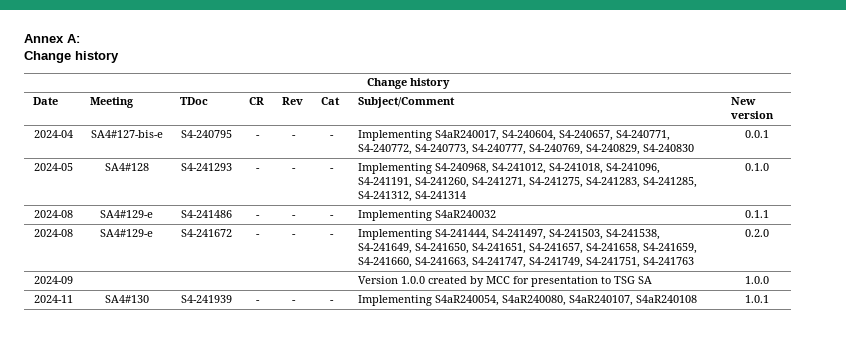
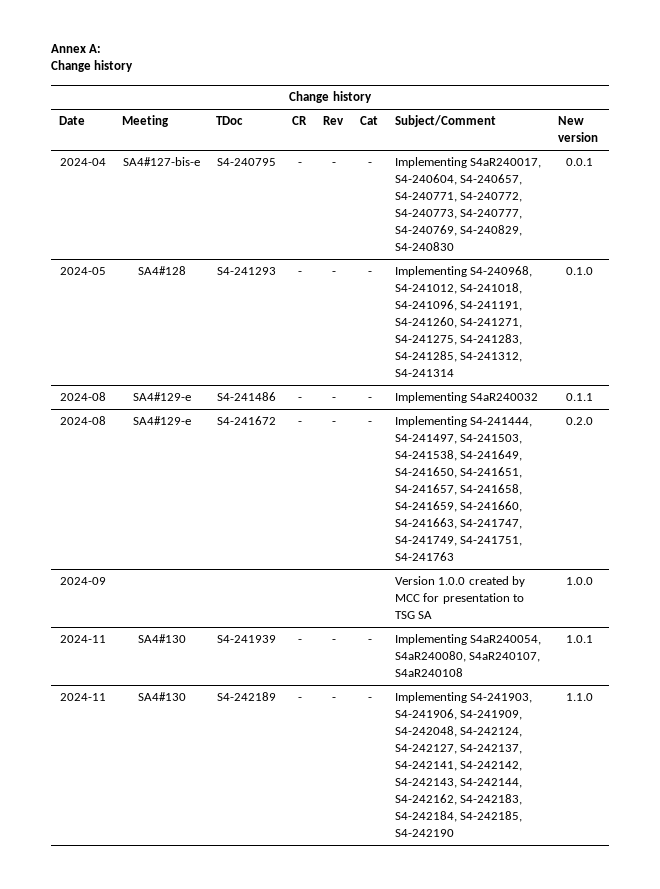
(769, 299) none -> [60,693,106,701] [137,692,186,701] [217,692,276,701] [298,697,302,701] [332,697,336,701] [368,697,372,701] [395,692,533,703] [395,709,523,720] [395,726,523,737] [395,744,523,754] [395,761,523,771] [395,778,523,788] [395,794,523,805] [395,811,523,822] [395,829,455,837] [566,693,593,701] // 2024-11 | SA4#130 | S4-242189 | - | - | - | Implementing S4-241903, S4-241906, S4-241909, S4-242048, S4-242124, S4-242127, S4-242137, S4-242141, S4-242142, S4-242143, S4-242144, S4-242162, S4-242183, S4-242184, S4-242185, S4-242190 | 1.1.0

